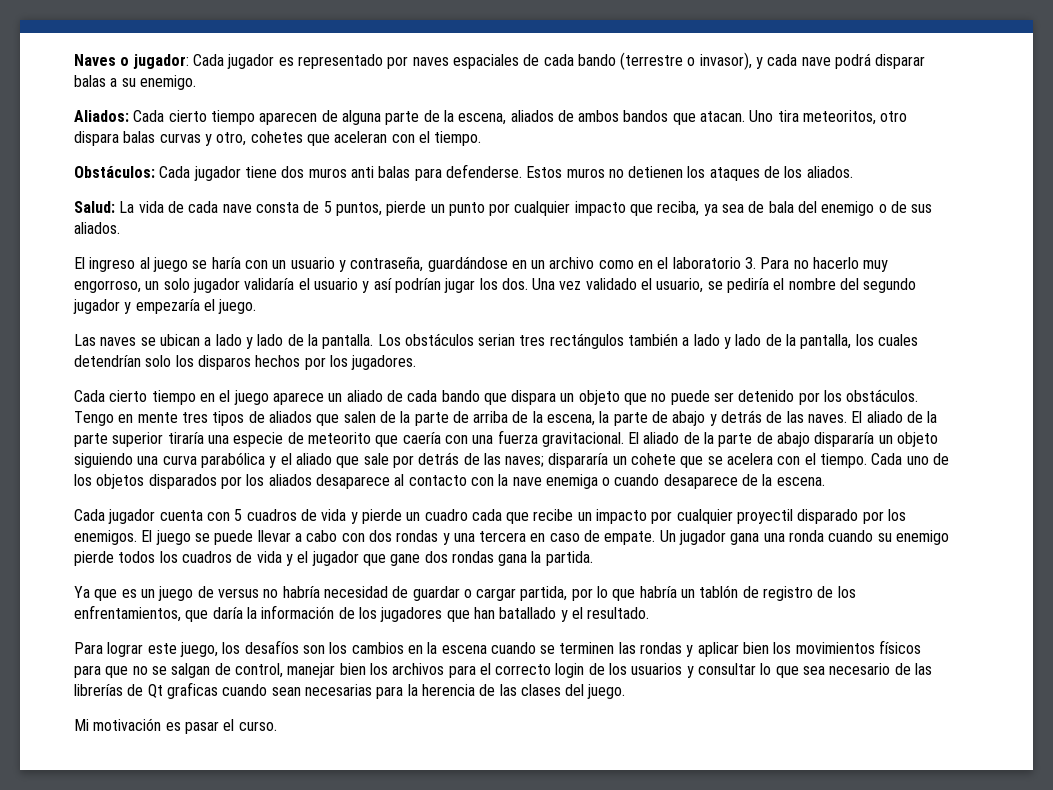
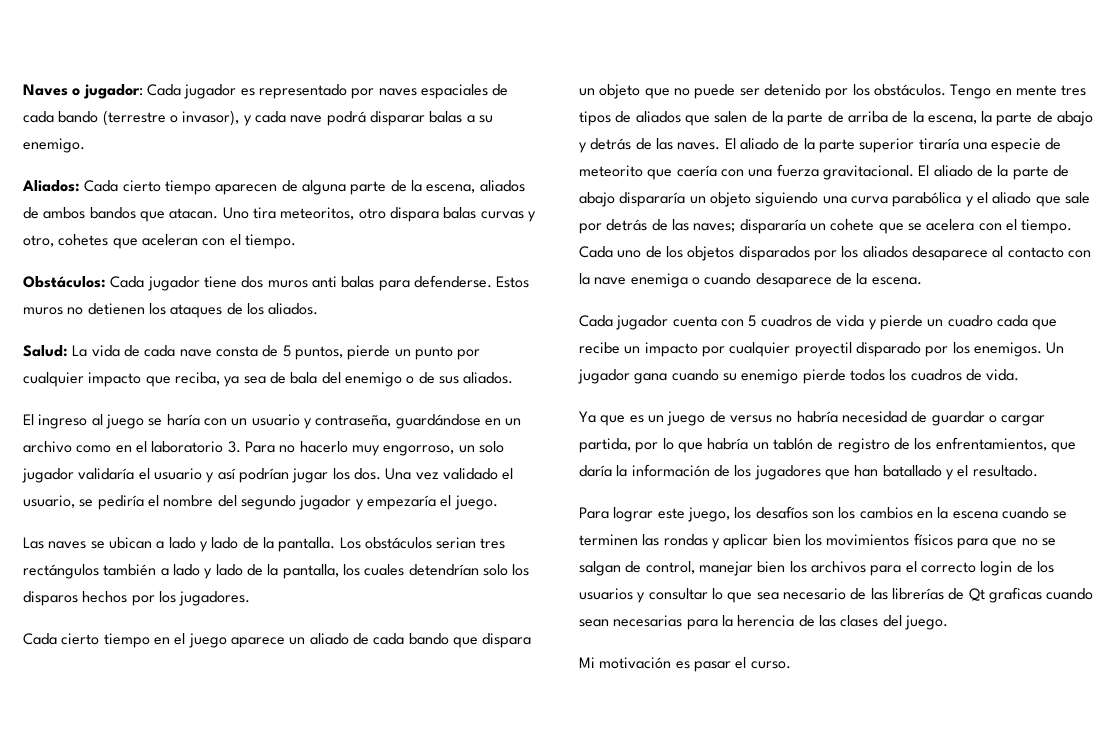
[141,530,656,545] El juego se puede llevar a cabo con dos rondas y una tercera en caso de empate. -> (1042, 349) none
[763,530,825,542] una ronda -> (668, 378) none
[256,551,593,566] vida y el jugador que gane dos rondas gana la partida. -> [986,369,1020,381] vida.

